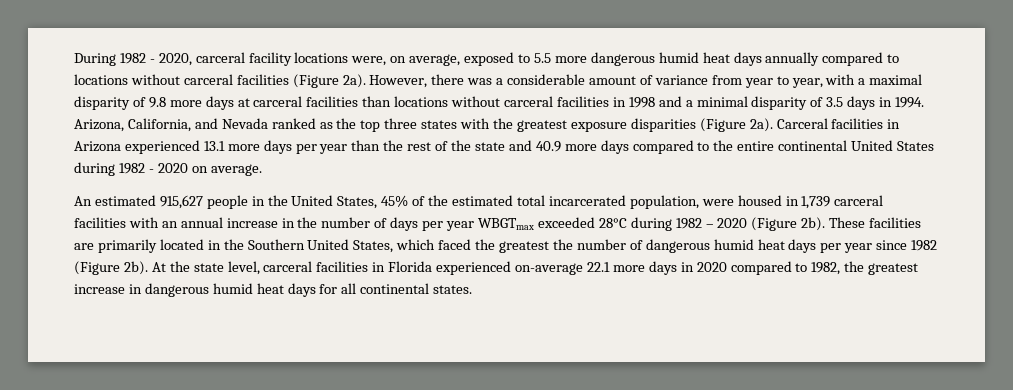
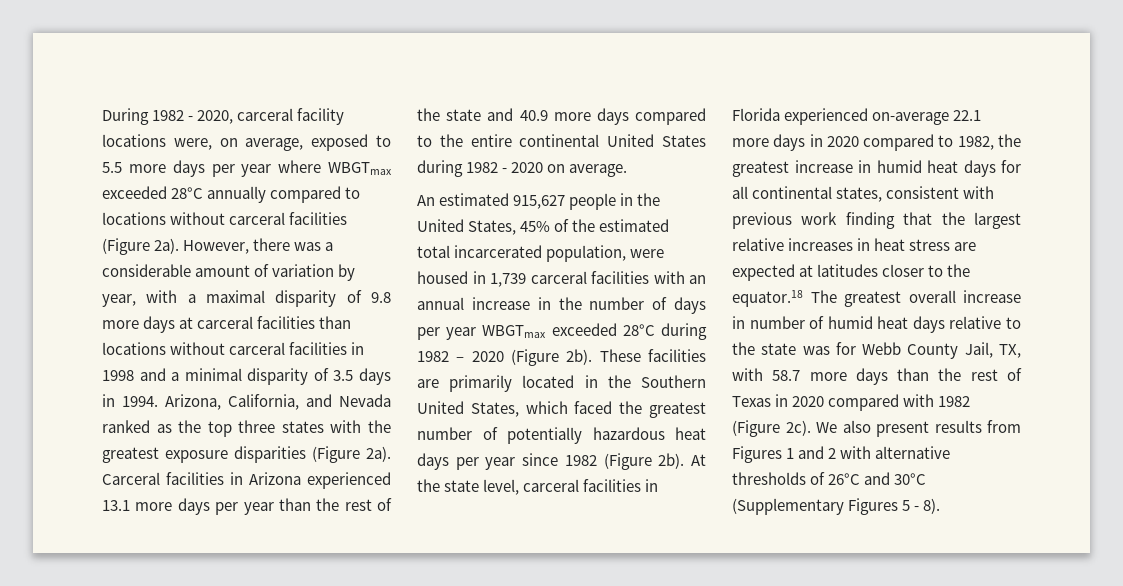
[590,52,762,66] dangerous humid heat days -> [172,160,392,177] [102,186,204,199] days per year where WBGTmax exceeded 28°C
[654,75,789,88] variance from year to -> [272,264,356,281] variation by
[552,239,754,253] the number of dangerous humid -> [417,427,665,444] number of potentially hazardous
[144,283,209,297] dangerous -> (871, 166) none
[433,285,473,294] states. -> [836,186,995,202] [732,212,1021,229] [732,238,977,251] [732,264,971,281] [732,290,1021,307] [732,316,1021,333] [732,342,1021,359] [732,368,1022,385] [732,394,971,411] [732,420,1021,437] [732,446,951,463] [732,472,927,485] [732,498,941,515] states, consistent with previous work finding that the largest relative increases in heat stress are expected at latitudes closer to the equator.18 The greatest overall increase in number of humid heat days relative to the state was for Webb County Jail, TX, with 58.7 more days than the rest of Texas in 2020 compared with 1982 (Figure 2c). We also present results from Figures 1 and 2 with alternative thresholds of 26°C and 30°C (Supplementary Figures 5 - 8).

